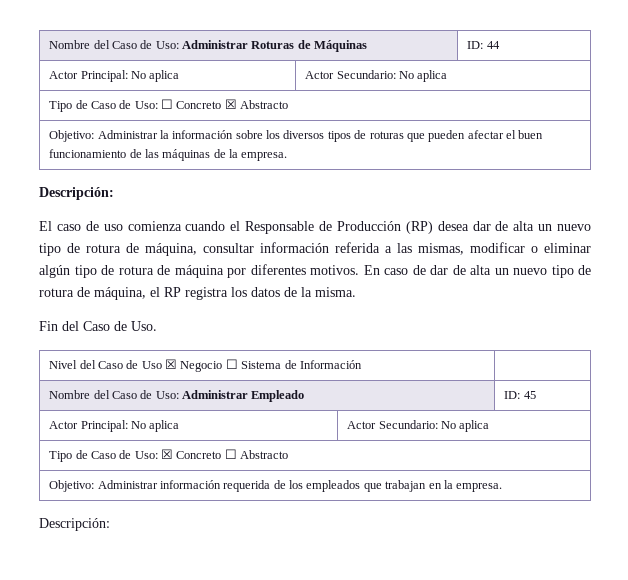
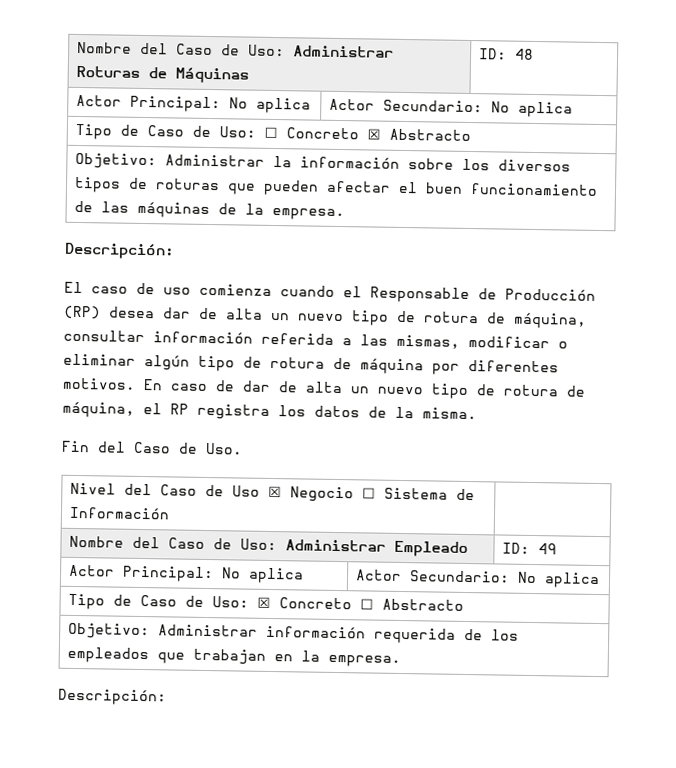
[486,41,500,49] 44 -> [514,48,534,60] 48
[523,391,536,399] 45 -> [537,543,557,555] 49

